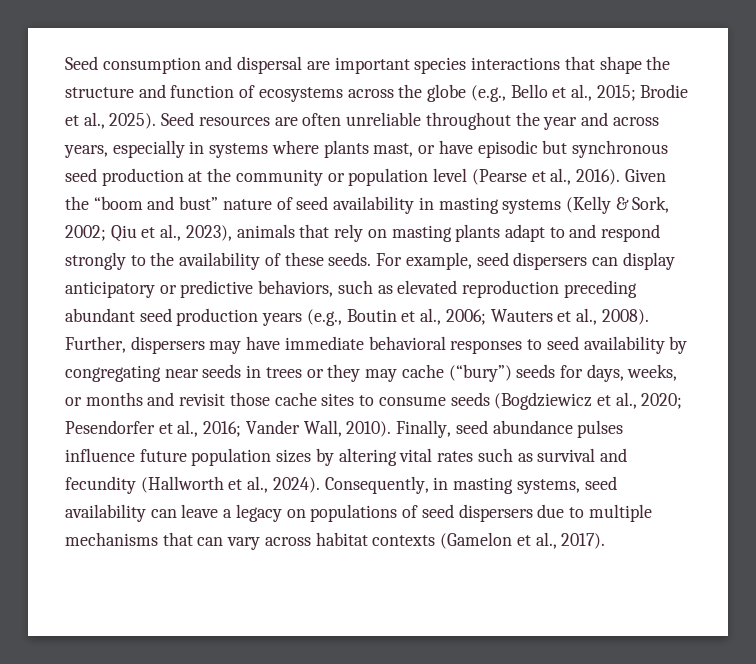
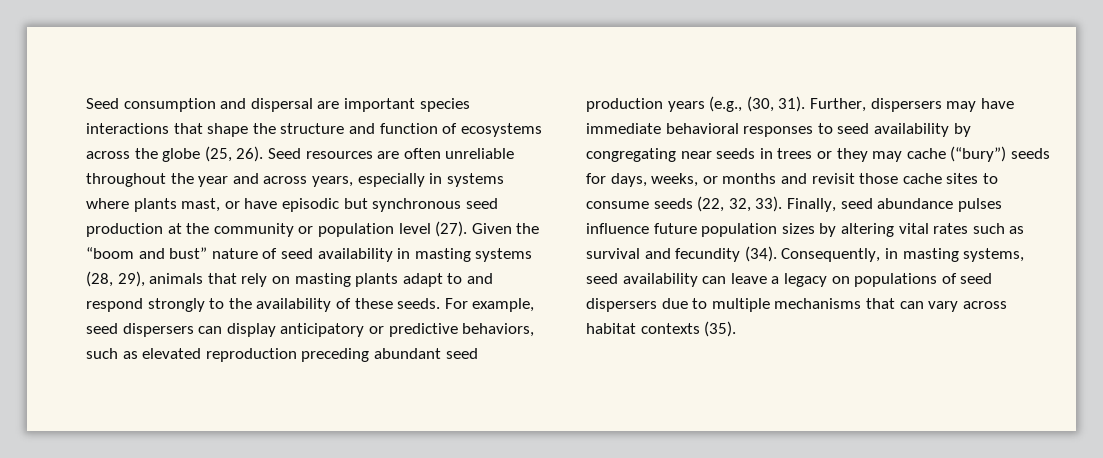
[470,84,689,102] [65,112,157,129] (e.g., Bello et al., 2015; Brodie et al., 2025). -> [204,146,264,162] (25, 26).
[471,168,620,185] (Pearse et al., 2016). -> [435,221,468,237] (27).
[565,196,670,214] [65,224,232,242] (Kelly & Sork, 2002; Qiu et al., 2023), -> [86,271,145,287] (28, 29),
[346,308,649,325] Boutin et al., 2006; Wauters et al., 2008). -> [746,96,806,112] (30, 31).
[494,392,683,410] [65,420,392,437] (Bogdziewicz et al., 2020; Pesendorfer et al., 2016; Vander Wall, 2010). -> [697,196,783,212] (22, 32, 33).
[140,476,320,493] (Hallworth et al., 2024). -> [744,246,777,262] (34).
[440,532,606,549] (Gamelon et al., 2017). -> [704,321,737,337] (35).

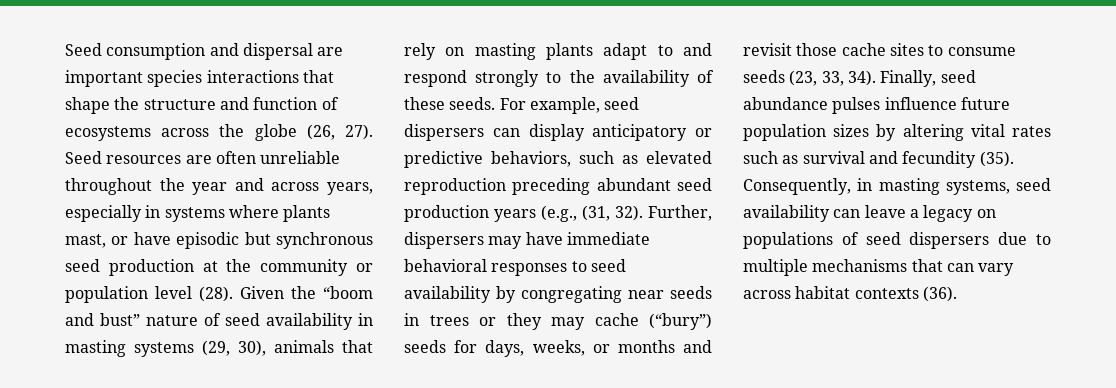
[204,146,264,162] (25, 26). -> [306,124,373,140] (26, 27).
[435,221,468,237] (27). -> [199,286,233,302] (28).
[86,271,145,287] (28, 29), -> [202,340,266,356] (29, 30),
[746,96,806,112] (30, 31). -> [582,205,643,221] (31, 32).
[697,196,783,212] (22, 32, 33). -> [789,70,876,86] (23, 33, 34).
[744,246,777,262] (34). -> [979,151,1014,167] (35).
[704,321,737,337] (35). -> [922,286,957,302] (36).

